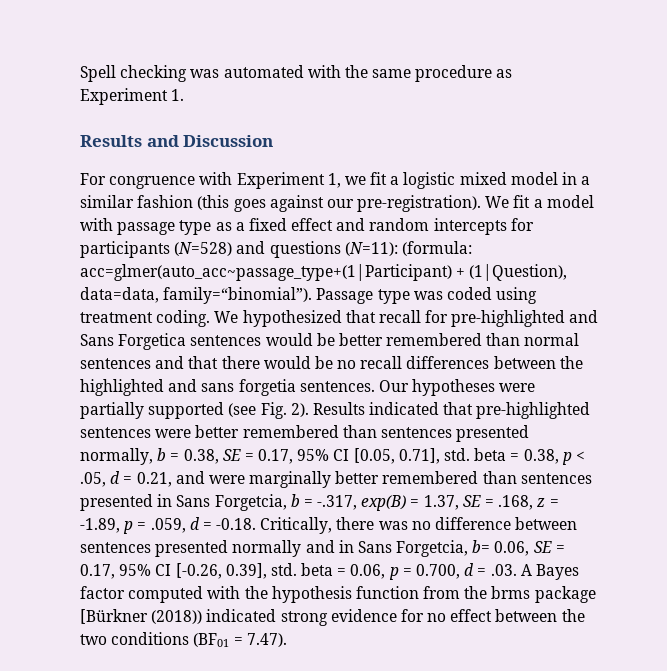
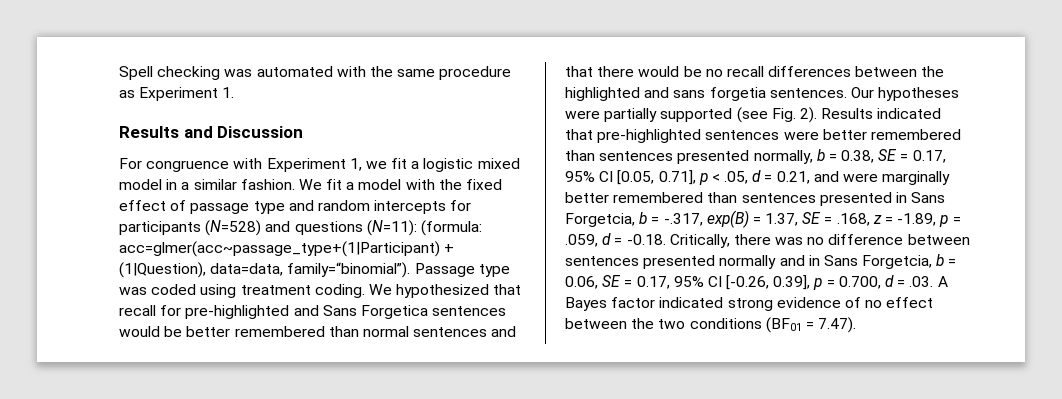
[137,195,482,212] fashion (this goes against our pre-registration). -> [240,179,295,190] fashion.
[117,218,334,235] passage type as a fixed effect -> [438,179,503,190] [119,200,285,214] the fixed effect of passage type
[80,264,452,281] acc=glmer(auto_acc~passage_type+(1|Participant) -> [119,241,440,257] acc=glmer(acc~passage_type+(1|Participant)
[444,448,559,464] std. beta = 0.38, -> (696, 177) none
[472,540,491,553] b= -> [936,254,957,266] b =
[270,563,386,579] std. beta = 0.06, -> (811, 282) none
[128,586,596,603] [80,609,203,624] computed with the hypothesis function from the brms package [Bürkner (2018)) -> (656, 302) none
[400,609,424,622] for -> [844,297,861,308] of

